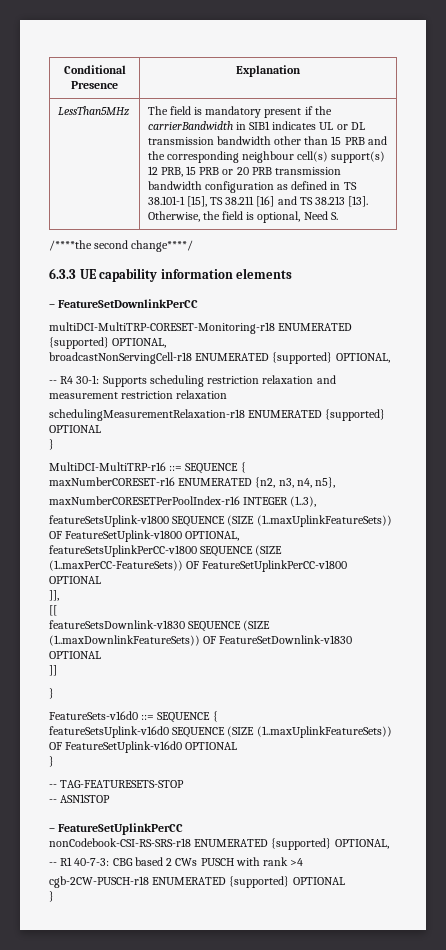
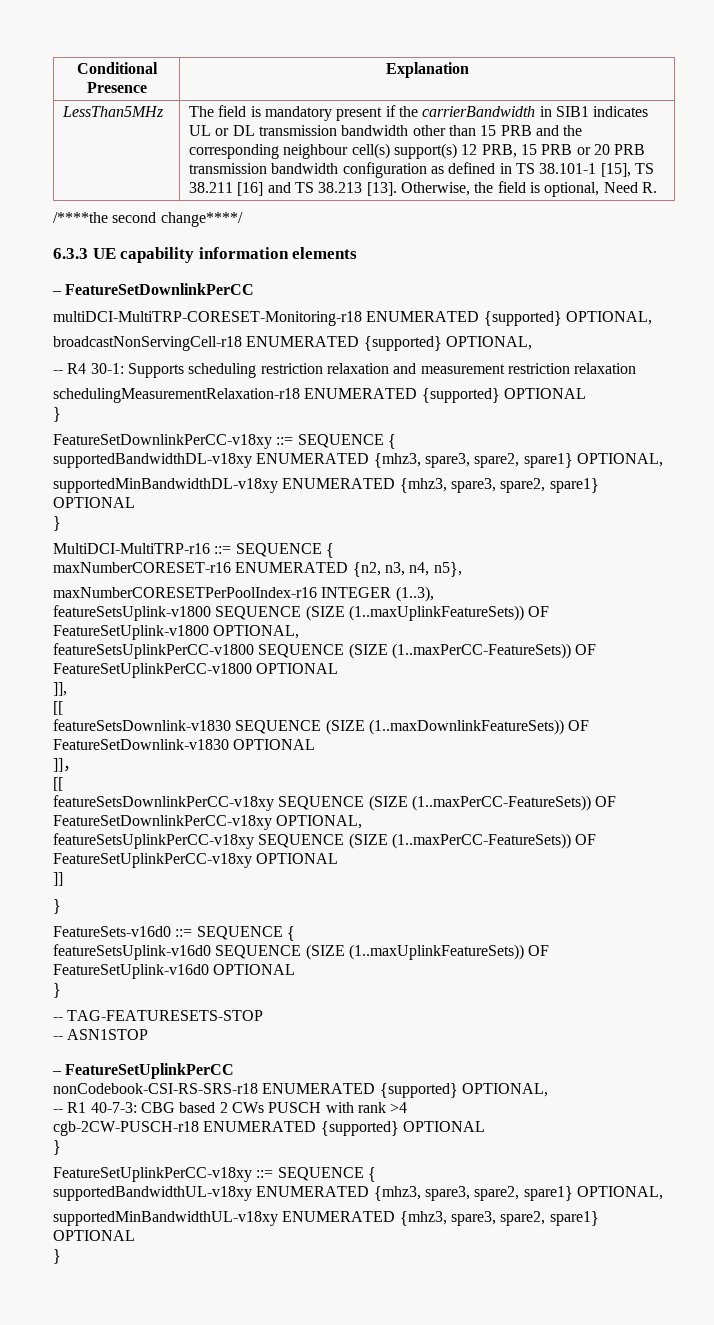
[330,212,338,220] S. -> [641,182,657,193] R.
(54, 444) none -> [53,434,396,449] [53,453,663,468] [53,478,599,493] [53,497,135,508] [53,516,61,531] // FeatureSetDownlinkPerCC-v18xy ::= SEQUENCE { // supportedBandwidthDL-v18xy ENUMERATED {mhz3, spare3, spare2, spare1} OPTIONAL, // supportedMinBandwidthDL-v18xy ENUMERATED {mhz3, spare3, spare2, spare1} OPTIONAL // }
(101, 655) none -> [53,758,79,772] [53,777,63,791] [53,795,617,811] [53,815,363,830] [53,833,597,849] [53,853,339,868] // ]]， // [[ // featureSetsDownlinkPerCC-v18xy SEQUENCE (SIZE (1..maxPerCC-FeatureSets)) OF FeatureSetDownlinkPerCC-v18xy OPTIONAL, // featureSetsUplinkPerCC-v18xy SEQUENCE (SIZE (1..maxPerCC-FeatureSets)) OF FeatureSetUplinkPerCC-v18xy OPTIONAL
(54, 896) none -> [53,1167,376,1182] [53,1186,663,1201] [53,1211,599,1226] [53,1230,135,1241] [53,1249,61,1264] // FeatureSetUplinkPerCC-v18xy ::= SEQUENCE { // supportedBandwidthUL-v18xy ENUMERATED {mhz3, spare3, spare2, spare1} OPTIONAL, // supportedMinBandwidthUL-v18xy ENUMERATED {mhz3, spare3, spare2, spare1} OPTIONAL // }

